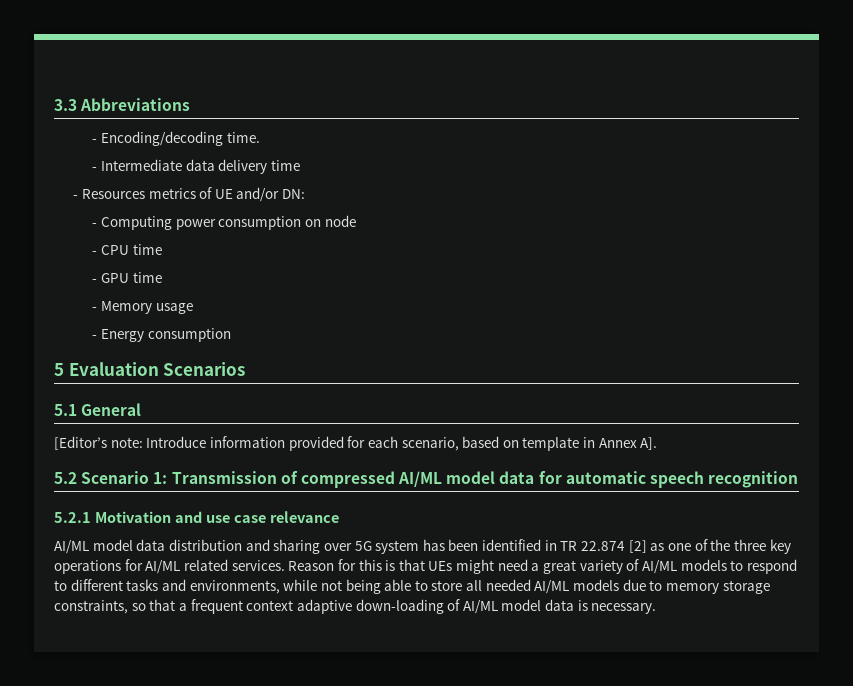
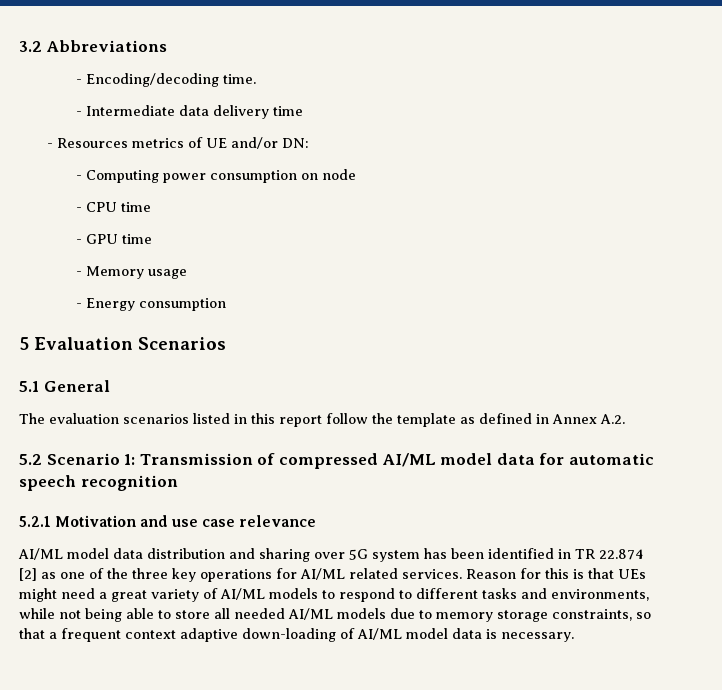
[54,99,77,111] 3.3 -> [19,41,42,52] 3.2
[54,436,580,451] [Editor’s note: Introduce information provided for each scenario, based on template -> [19,413,532,427] The evaluation scenarios listed in this report follow the template as defined
[640,437,658,450] A]. -> [600,414,625,424] A.2.

